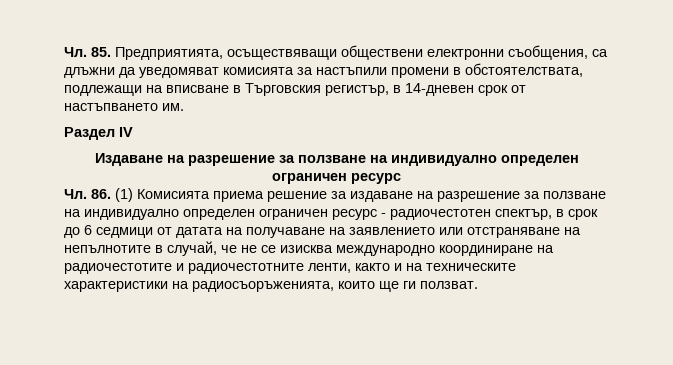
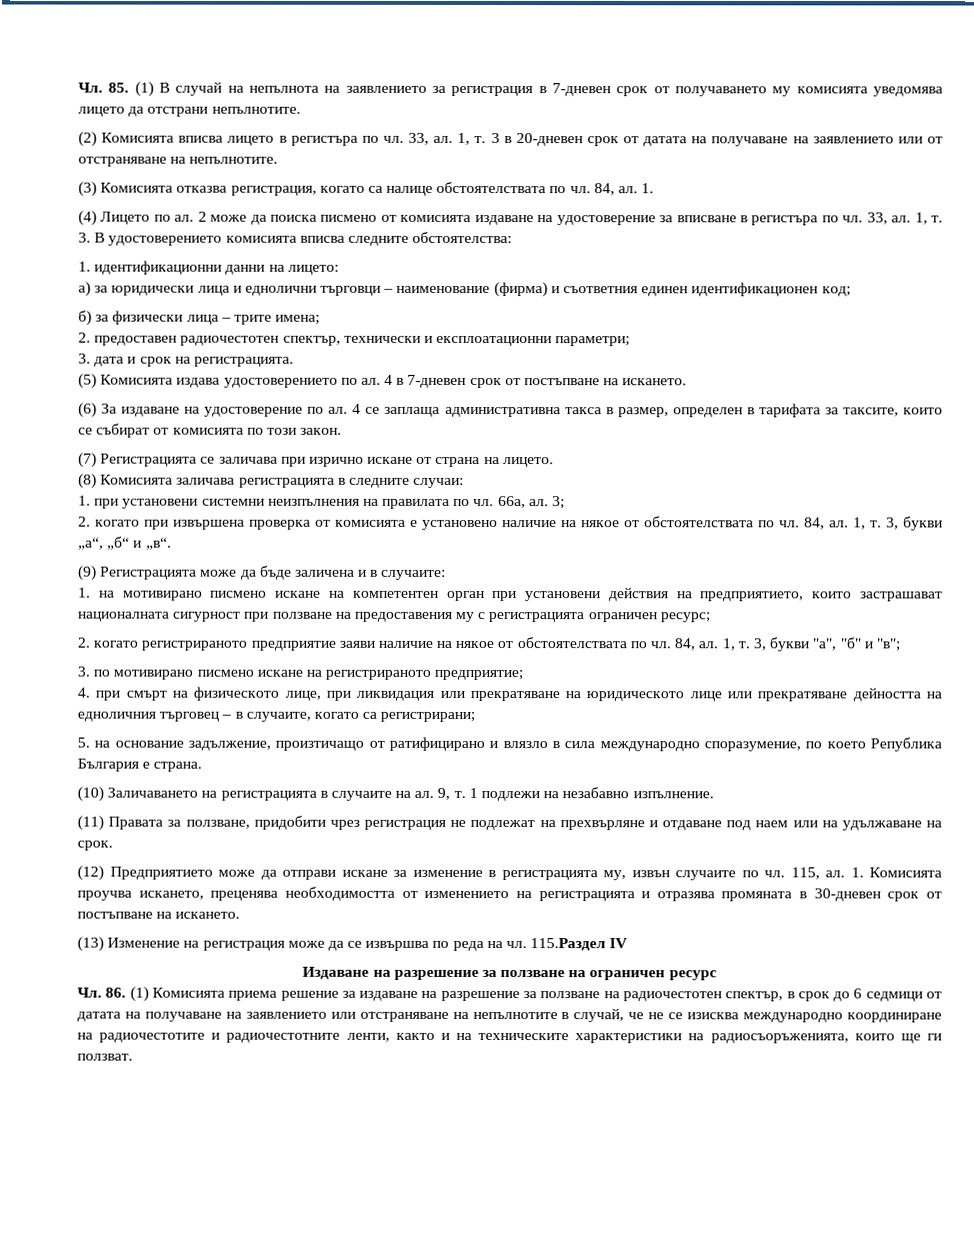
[115,45,608,60] [64,63,583,78] [64,83,526,96] [64,103,184,111] [64,127,115,140] Предприятията, осъществяващи обществени електронни съобщения, са длъжни да уведомяват комисията за настъпили промени в обстоятелствата, подлежащи на вписване в Търговския регистър, в 14-дневен срок от настъпването им. // Раздел -> [134,81,944,97] [78,106,301,117] [78,131,944,147] [78,156,279,167] [78,181,655,197] [78,210,943,226] [78,231,513,246] [78,260,339,275] [78,281,851,298] [78,310,321,326] [78,332,631,347] [78,353,294,367] [78,373,688,389] [78,402,944,418] [78,423,343,438] [78,452,554,468] [78,473,465,489] [78,495,566,510] [78,516,943,531] [78,536,172,550] [78,565,447,581] [78,587,944,602] [78,611,711,623] [77,637,900,652] [77,666,524,681] [77,686,942,702] [77,711,476,722] [77,736,943,752] [77,758,203,772] [77,786,714,802] [77,815,942,831] [77,840,113,851] [77,865,942,881] [77,886,942,902] [77,911,241,919] [77,936,607,952] (1) В случай на непълнота на заявлението за регистрация в 7-дневен срок от получаването му комисията уведомява лицето да отстрани непълнотите. // (2) Комисията вписва лицето в регистъра по чл. 33, ал. 1, т. 3 в 20-дневен срок от датата на получаване на заявлението или от отстраняване на непълнотите. // (3) Комисията отказва регистрация, когато са налице обстоятелствата по чл. 84, ал. 1. // (4) Лицето по ал. 2 може да поиска писмено от комисията издаване на удостоверение за вписване в регистъра по чл. 33, ал. 1, т. 3. В удостоверението комисията вписва следните обстоятелства: // 1. идентификационни данни на лицето: // а) за юридически лица и еднолични търговци – наименование (фирма) и съответния единен идентификационен код; // б) за физически лица – трите имена; // 2. предоставен радиочестотен спектър, технически и експлоатационни параметри; // 3. дата и срок на регистрацията. // (5) Комисията издава удостоверението по ал. 4 в 7-дневен срок от постъпване на искането. // (6) За издаване на удостоверение по ал. 4 се заплаща административна такса в размер, определен в тарифата за таксите, които се събират от комисията по този закон. // (7) Регистрацията се заличава при изрично искане от страна на лицето. // (8) Комисията заличава регистрацията в следните случаи: // 1. при установени системни неизпълнения на правилата по чл. 66а, ал. 3; // 2. когато при извършена проверка от комисията е установено наличие на някое от обстоятелствата по чл. 84, ал. 1, т. 3, букви „а“, „б“ и „в“. // (9) Регистрацията може да бъде заличена и в случаите: // 1. на мотивирано писмено искане на компетентен орган при установени действия на предприятието, които застрашават националната сигурност при ползване на предоставения му с регистрацията ограничен ресурс; // 2. когато регистрираното предприятие заяви наличие на някое от обстоятелствата по чл. 84, ал. 1, т. 3, букви "а", "б" и "в"; // 3. по мотивирано писмено искане на регистрираното предприятие; // 4. при смърт на физическото лице, при ликвидация или прекратяване на юридическото лице или прекратяване дейността на едноличния търговец – в случаите, когато са регистрирани; // 5. на основание задължение, произтичащо от ратифицирано и влязло в сила международно споразумение, по което Република България е страна. // (10) Заличаването на регистрацията в случаите на ал. 9, т. 1 подлежи на незабавно изпълнение. // (11) Правата за ползване, придобити чрез регистрация не подлежат на прехвърляне и отдаване под наем или на удължаване на срок. // (12) Предприятието може да отправи искане за изменение в регистрацията му, извън случаите по чл. 115, ал. 1. Комисията проучва искането, преценява необходимостта от изменението на регистрацията и отразява промяната в 30-дневен срок от постъпване на искането. // (13) Изменение на регистрация може да се извършва по реда на чл. 115.Раздел
[390,155,579,166] индивидуално определен -> (587, 974) none
[84,209,386,220] индивидуално определен ограничен ресурс - -> (620, 995) none

